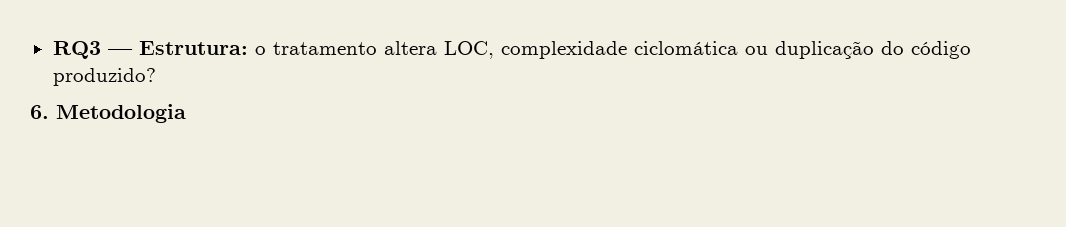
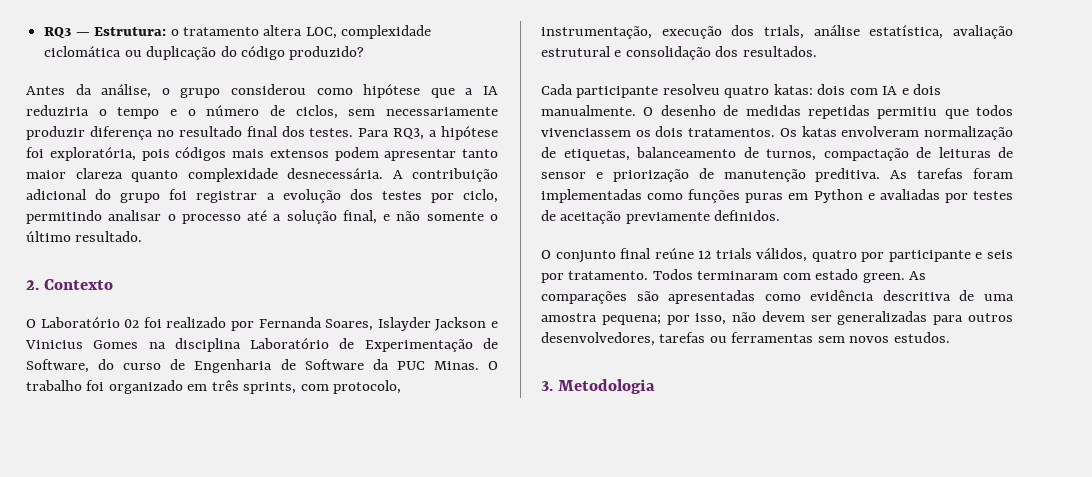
[30,105,49,119] 6. -> [26,84,499,98] [26,105,499,119] [26,126,498,140] [26,147,498,161] [26,168,498,182] [26,189,499,203] [26,210,498,224] [26,231,143,242] [26,279,114,290] [26,317,499,331] [25,338,498,352] [26,359,499,373] [26,380,402,394] [541,25,1013,39] [541,46,817,60] [541,84,942,98] [541,105,1013,119] [541,126,1013,140] [541,147,1013,161] [541,168,1013,182] [541,189,1013,203] [541,210,781,224] [541,248,1013,263] [541,269,927,283] [541,290,1014,304] [541,311,1013,325] [541,332,950,346] [541,381,553,391] Antes da análise, o grupo considerou como hipótese que a IA reduziria o tempo e o número de ciclos, sem necessariamente produzir diferença no resultado final dos testes. Para RQ3, a hipótese foi exploratória, pois códigos mais extensos podem apresentar tanto maior clareza quanto complexidade desnecessária. A contribuição adicional do grupo foi registrar a evolução dos testes por ciclo, permitindo analisar o processo até a solução final, e não somente o último resultado. // 2. Contexto // O Laboratório 02 foi realizado por Fernanda Soares, Islayder Jackson e Vinicius Gomes na disciplina Laboratório de Experimentação de Software, do curso de Engenharia de Software da PUC Minas. O trabalho foi organizado em três sprints, com protocolo, instrumentação, execução dos trials, análise estatística, avaliação estrutural e consolidação dos resultados. // Cada participante resolveu quatro katas: dois com IA e dois manualmente. O desenho de medidas repetidas permitiu que todos vivenciassem os dois tratamentos. Os katas envolveram normalização de etiquetas, balanceamento de turnos, compactação de leituras de sensor e priorização de manutenção preditiva. As tarefas foram implementadas como funções puras em Python e avaliadas por testes de aceitação previamente definidos. // O conjunto final reúne 12 trials válidos, quatro por participante e seis por tratamento. Todos terminaram com estado green. As comparações são apresentadas como evidência descritiva de uma amostra pequena; por isso, não devem ser generalizadas para outros desenvolvedores, tarefas ou ferramentas sem novos estudos. // 3.

